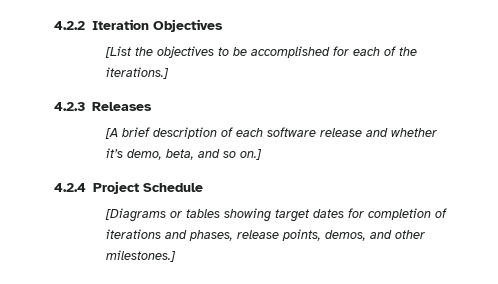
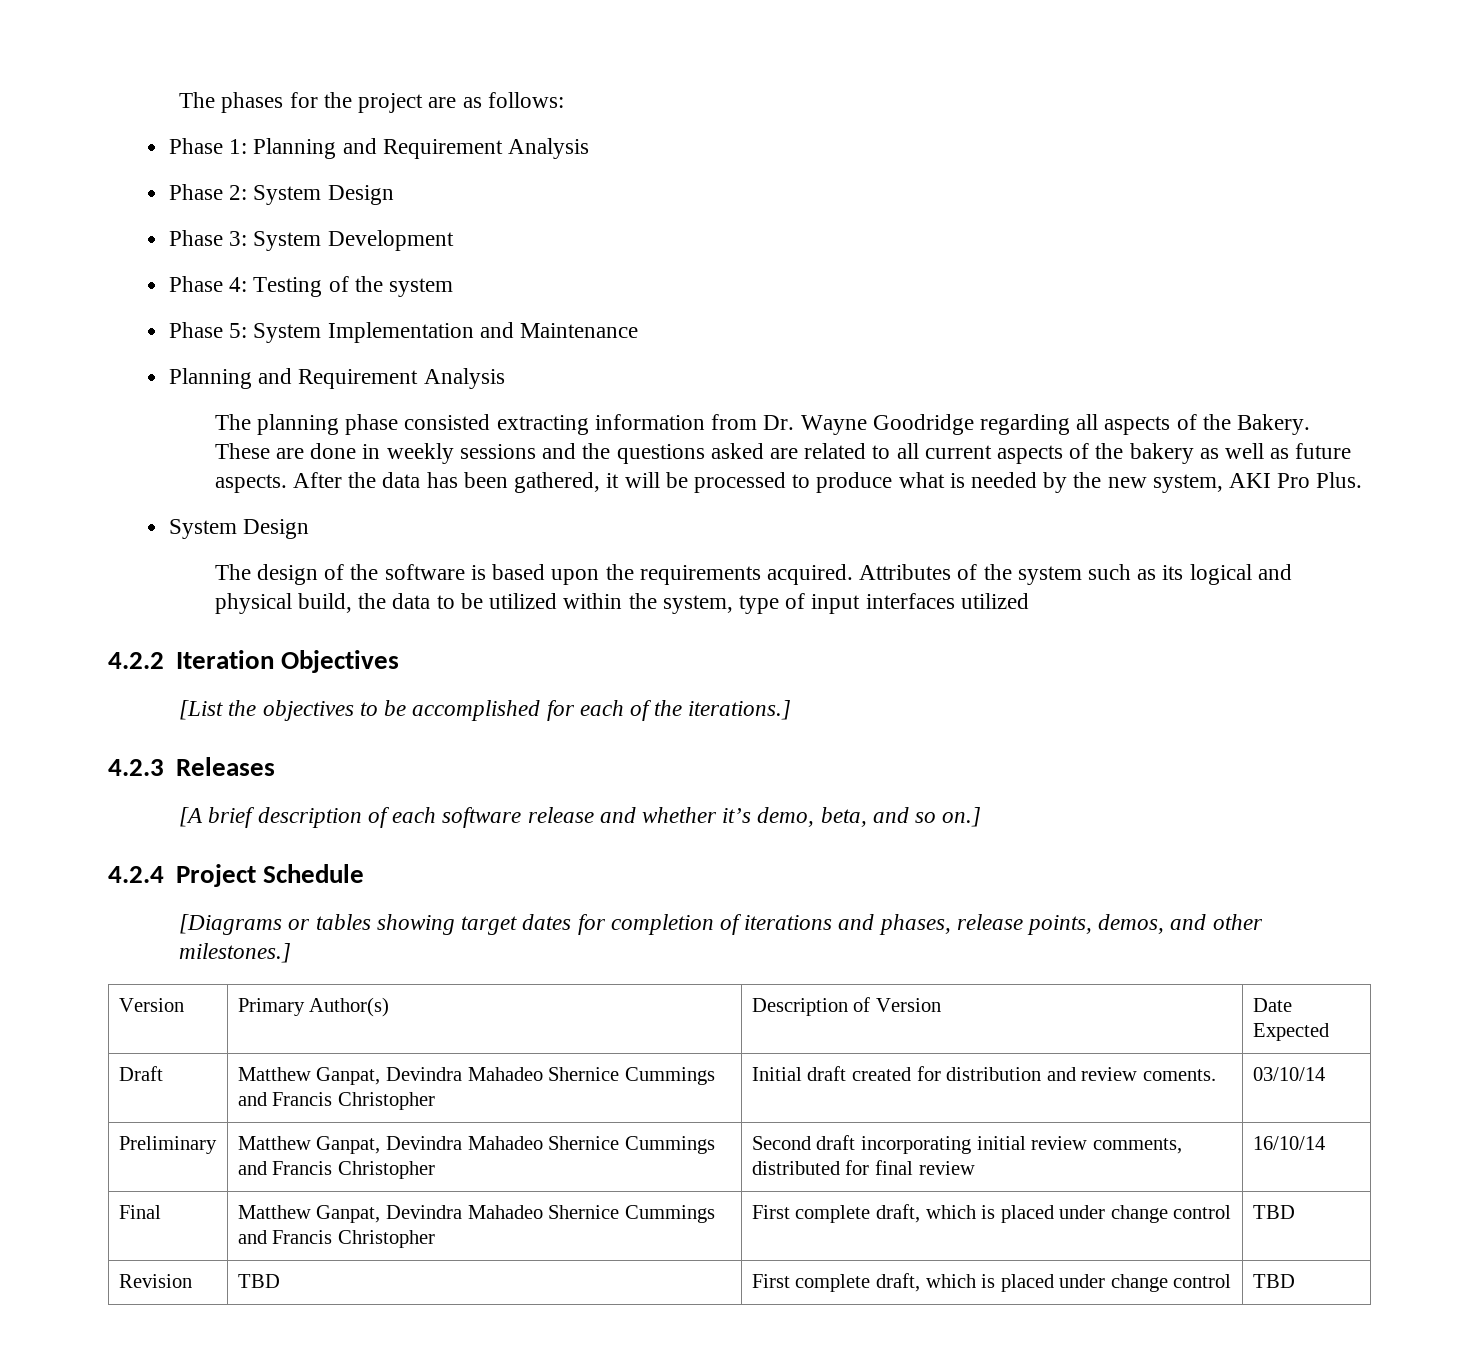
(54, 25) none -> [179,92,564,113] [168,138,589,159] [168,184,394,205] [168,230,454,251] [168,276,453,297] [168,322,638,343] [168,368,505,389] [214,414,1311,435] [214,443,1352,464] [214,472,1363,493] [168,519,310,539] [214,564,1292,585] [214,593,1029,614] The phases for the project are as follows: // Phase 1: Planning and Requirement Analysis // Phase 2: System Design // Phase 3: System Development // Phase 4: Testing of the system // Phase 5: System Implementation and Maintenance // Planning and Requirement Analysis // The planning phase consisted extracting information from Dr. Wayne Goodridge regarding all aspects of the Bakery. These are done in weekly sessions and the questions asked are related to all current aspects of the bakery as well as future aspects. After the data has been gathered, it will be processed to produce what is needed by the new system, AKI Pro Plus. // System Design // The design of the software is based upon the requirements acquired. Attributes of the system such as its logical and physical build, the data to be utilized within the system, type of input interfaces utilized //
(176, 256) none -> [118,998,184,1012] [237,997,390,1017] [751,997,941,1016] [1252,998,1292,1012] [1252,1023,1329,1041] [118,1066,163,1081] [237,1067,715,1085] [237,1092,435,1110] [751,1066,1216,1081] [1252,1067,1325,1081] [118,1136,217,1154] [237,1136,715,1154] [237,1161,435,1179] [751,1135,1182,1154] [751,1160,975,1175] [1252,1136,1325,1150] [118,1205,161,1219] [237,1205,715,1223] [237,1230,435,1248] [751,1204,1232,1223] [1252,1205,1295,1219] [118,1274,192,1288] [237,1274,280,1288] [751,1273,1232,1292] [1252,1274,1295,1288] // Version | Primary Author(s) | Description of Version | Date Expected // Draft | Matthew Ganpat, Devindra Mahadeo Shernice Cummings and Francis Christopher | Initial draft created for distribution and review coments. | 03/10/14 // Preliminary | Matthew Ganpat, Devindra Mahadeo Shernice Cummings and Francis Christopher | Second draft incorporating initial review comments, distributed for final review | 16/10/14 // Final | Matthew Ganpat, Devindra Mahadeo Shernice Cummings and Francis Christopher | First complete draft, which is placed under change control | TBD // Revision | TBD | First complete draft, which is placed under change control | TBD

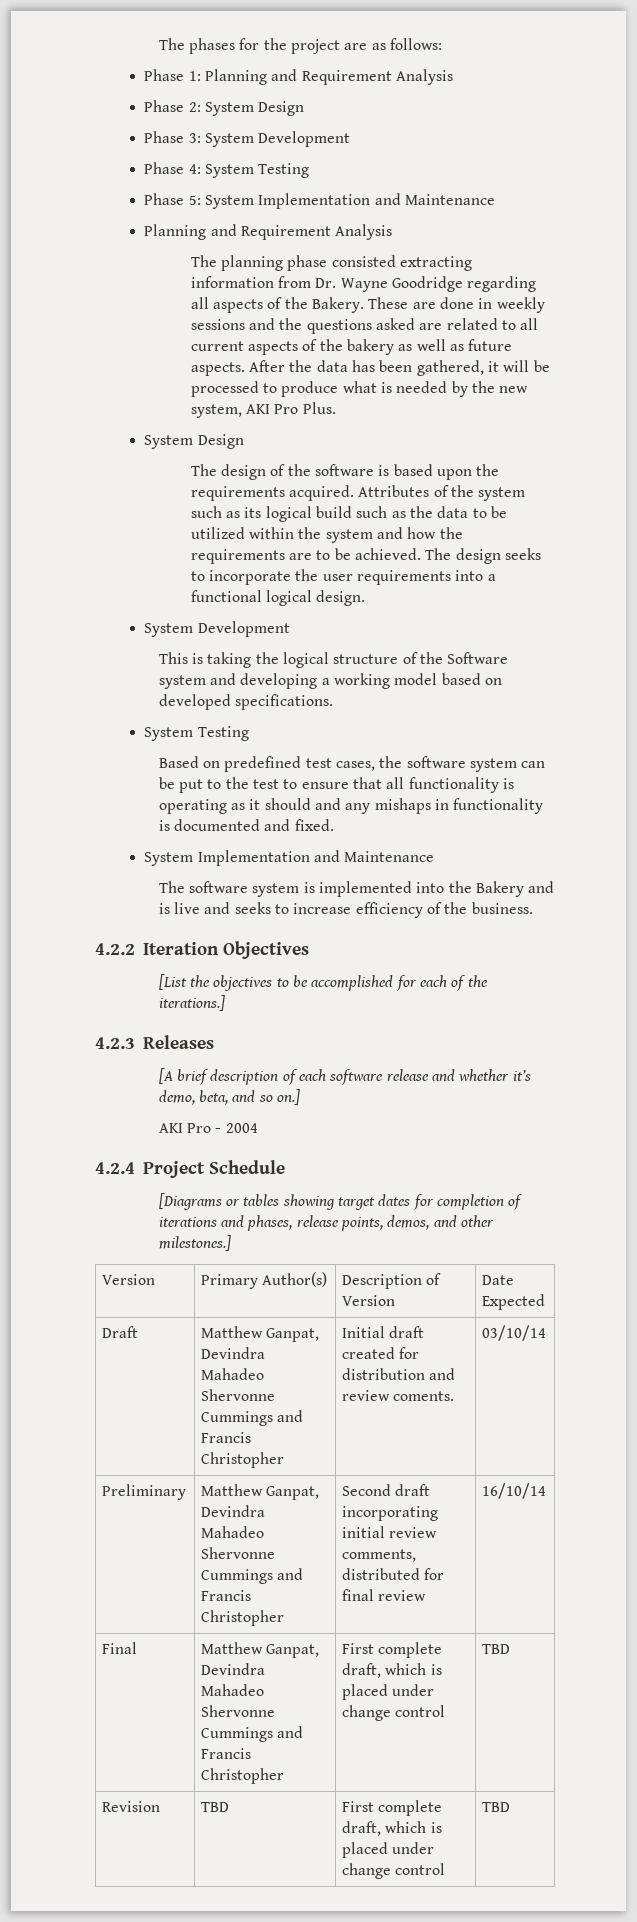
[253,276,453,297] Testing of the system -> [205,163,310,178] System Testing
[1257,564,1292,580] [214,593,353,614] and physical build, -> [315,506,406,518] build such as
[662,593,1029,614] system, type of input interfaces utilized -> [325,527,463,543] [190,548,541,564] [190,569,496,585] [190,590,366,606] [144,621,290,637] [158,652,509,668] [158,673,503,689] [158,694,334,710] [144,726,249,741] [158,756,546,772] [158,777,514,793] [158,798,544,814] [158,819,334,831] [144,850,435,866] [158,881,555,897] [158,902,533,918] system and how the requirements are to be achieved. The design seeks to incorporate the user requirements into a functional logical design. // System Development // This is taking the logical structure of the Software system and developing a working model based on developed specifications. // System Testing // Based on predefined test cases, the software system can be put to the test to ensure that all functionality is operating as it should and any mishaps in functionality is documented and fixed. // System Implementation and Maintenance // The software system is implemented into the Bakery and is live and seeks to increase efficiency of the business.
(982, 817) none -> [158,1123,258,1133] // AKI Pro - 2004
[548,1067,620,1081] Shernice -> [201,1389,276,1401] Shervonne
[548,1136,620,1150] Shernice -> [201,1547,276,1559] Shervonne
[548,1205,620,1219] Shernice -> [201,1705,276,1717] Shervonne

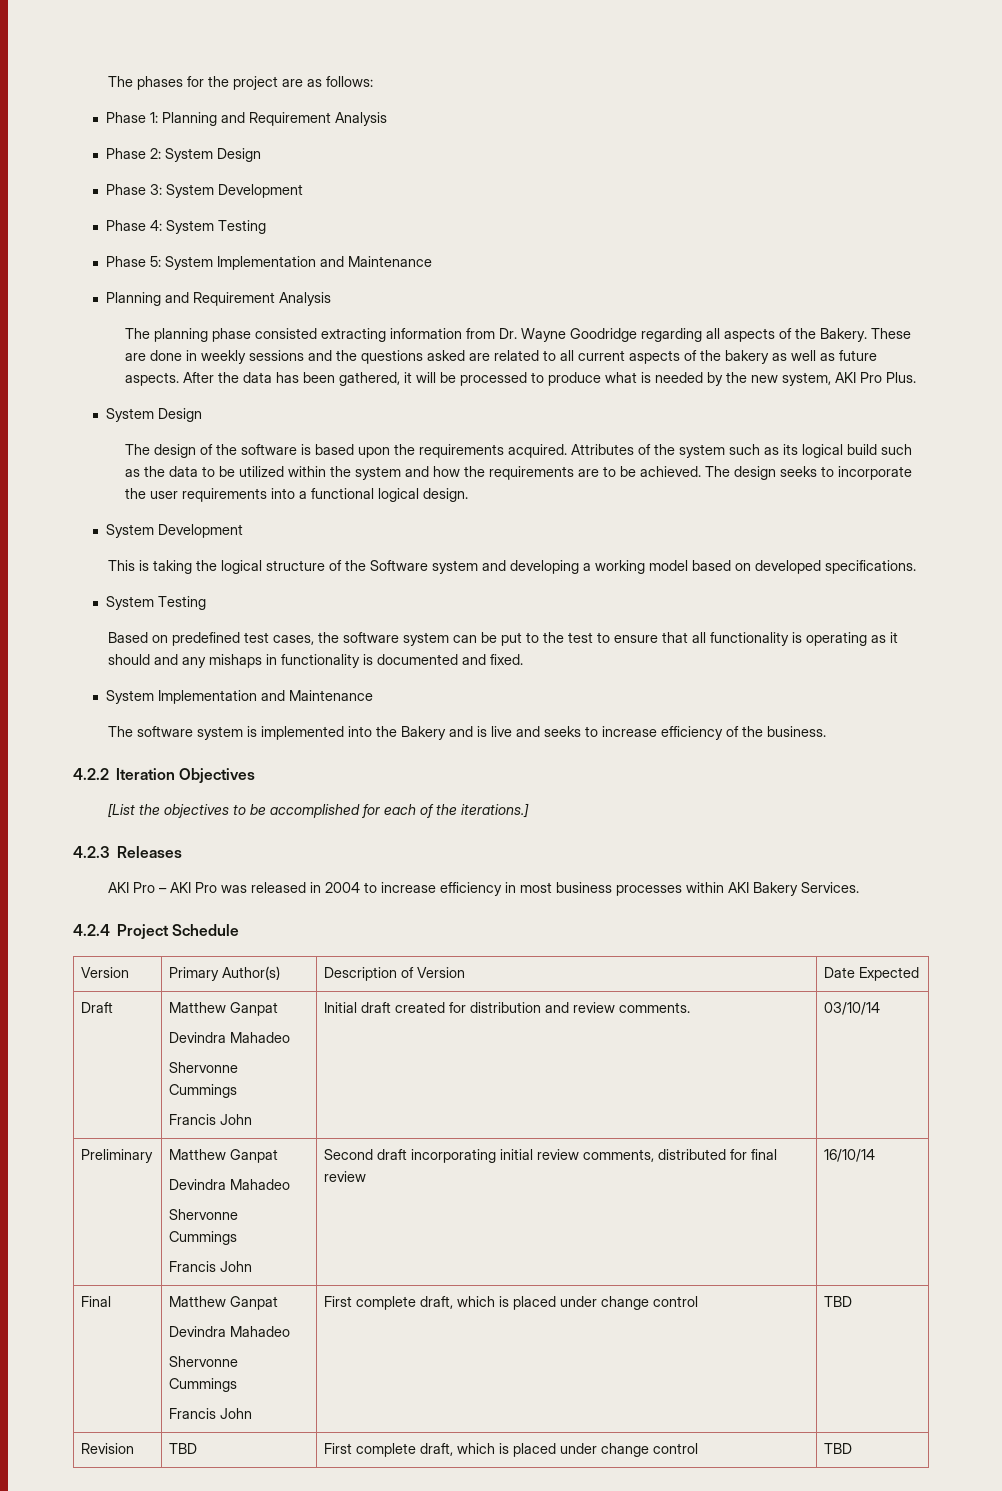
[158,1068,531,1085] [158,1089,301,1105] [158,1123,258,1133] [95,1160,285,1178] [158,1193,524,1210] [158,1215,495,1231] [158,1235,231,1251] [A brief description of each software release and whether it’s demo, beta, and so on.] // AKI Pro - 2004 // 4.2.4 Project Schedule // [Diagrams or tables showing target dates for completion of iterations and phases, release points, demos, and other milestones.] -> [107,882,859,896] [73,924,240,939] AKI Pro – AKI Pro was released in 2004 to increase efficiency in most business processes within AKI Bakery Services. // 4.2.4 Project Schedule
[266,1328,320,1342] [201,1347,266,1359] [201,1368,265,1380] [201,1389,276,1401] [201,1410,304,1426] [201,1432,252,1443] [201,1452,285,1468] Ganpat, Devindra Mahadeo Shervonne Cummings and Francis Christopher -> [230,1002,279,1016] [169,1032,291,1043] [169,1062,239,1073] [169,1084,238,1098] [169,1114,253,1125] Ganpat // Devindra Mahadeo // Shervonne Cummings // Francis John
[393,1391,455,1401] coments. -> [619,1002,691,1013] comments.
[266,1486,320,1500] [201,1505,266,1517] [201,1526,265,1538] [201,1547,276,1559] [201,1568,304,1584] [201,1590,252,1601] [201,1610,285,1626] Ganpat, Devindra Mahadeo Shervonne Cummings and Francis Christopher -> [230,1149,279,1163] [169,1179,291,1190] [169,1209,239,1220] [169,1231,238,1245] [169,1261,253,1272] Ganpat // Devindra Mahadeo // Shervonne Cummings // Francis John
[266,1644,320,1658] [201,1663,266,1675] [201,1684,265,1696] [201,1705,276,1717] [201,1726,304,1742] [201,1748,252,1759] [201,1768,285,1784] Ganpat, Devindra Mahadeo Shervonne Cummings and Francis Christopher -> [230,1296,279,1310] [169,1326,291,1337] [169,1356,239,1367] [169,1378,238,1392] [169,1408,253,1419] Ganpat // Devindra Mahadeo // Shervonne Cummings // Francis John

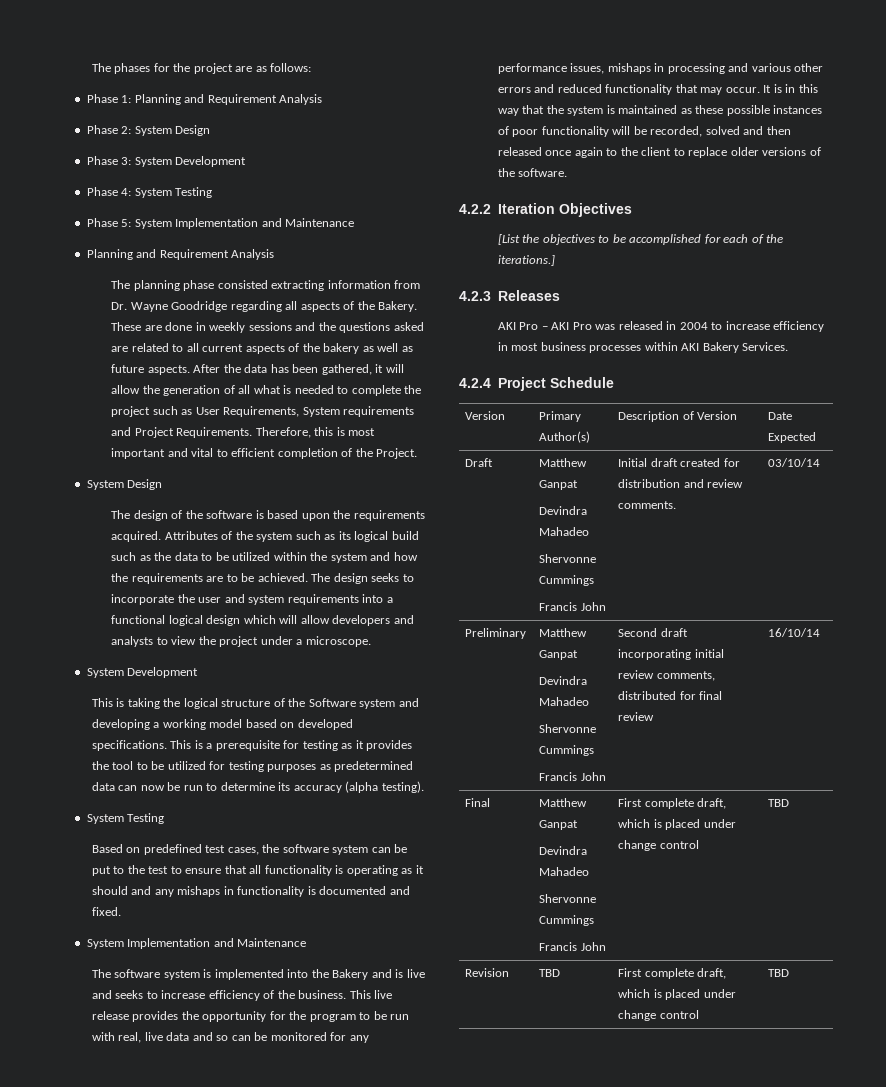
[439,372,916,386] be processed to produce what is needed by the new system, AKI Pro Plus. -> [111,385,422,396] [111,406,415,417] [111,427,376,438] [111,448,418,459] allow the generation of all what is needed to complete the project such as User Requirements, System requirements and Project Requirements. Therefore, this is most important and vital to efficient completion of the Project.
(178, 495) none -> [224,594,285,605] and system
[422,488,468,502] design. -> [206,615,414,626] [111,636,371,647] design which will allow developers and analysts to view the project under a microscope.
(916, 567) none -> [170,740,413,751] [91,761,414,772] [91,781,424,793] This is a prerequisite for testing as it provides the tool to be utilized for testing purposes as predetermined data can now be run to determine its accuracy (alpha testing).
(826, 731) none -> [349,990,393,999] [91,1011,410,1022] [91,1032,369,1043] [497,63,824,74] [497,84,818,95] [497,105,823,116] [497,126,791,137] [497,147,821,158] [497,168,568,177] This live release provides the opportunity for the program to be run with real, live data and so can be monitored for any performance issues, mishaps in processing and various other errors and reduced functionality that may occur. It is in this way that the system is maintained as these possible instances of poor functionality will be recorded, solved and then released once again to the client to replace older versions of the software.

